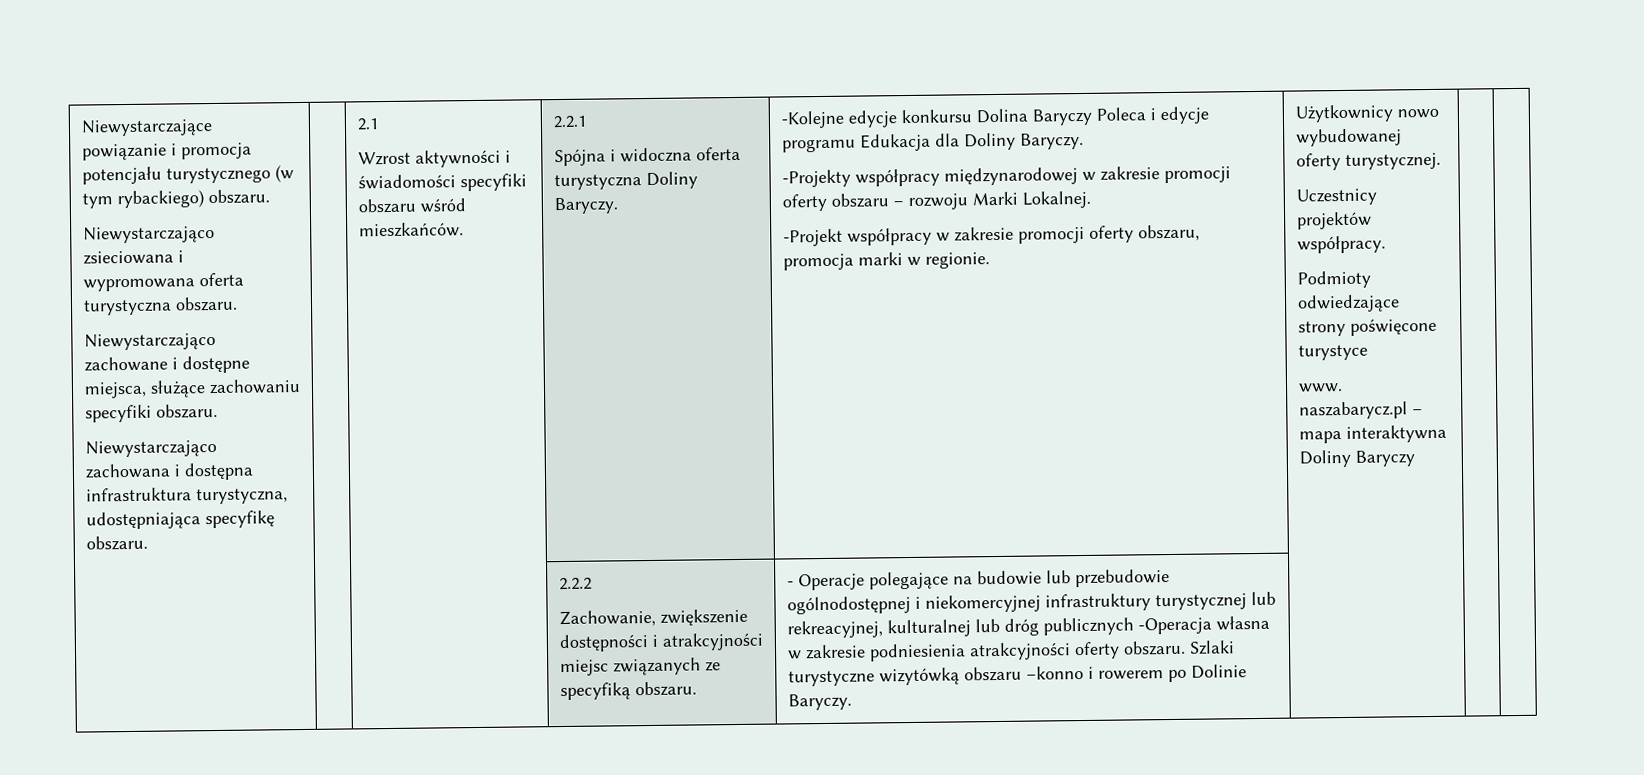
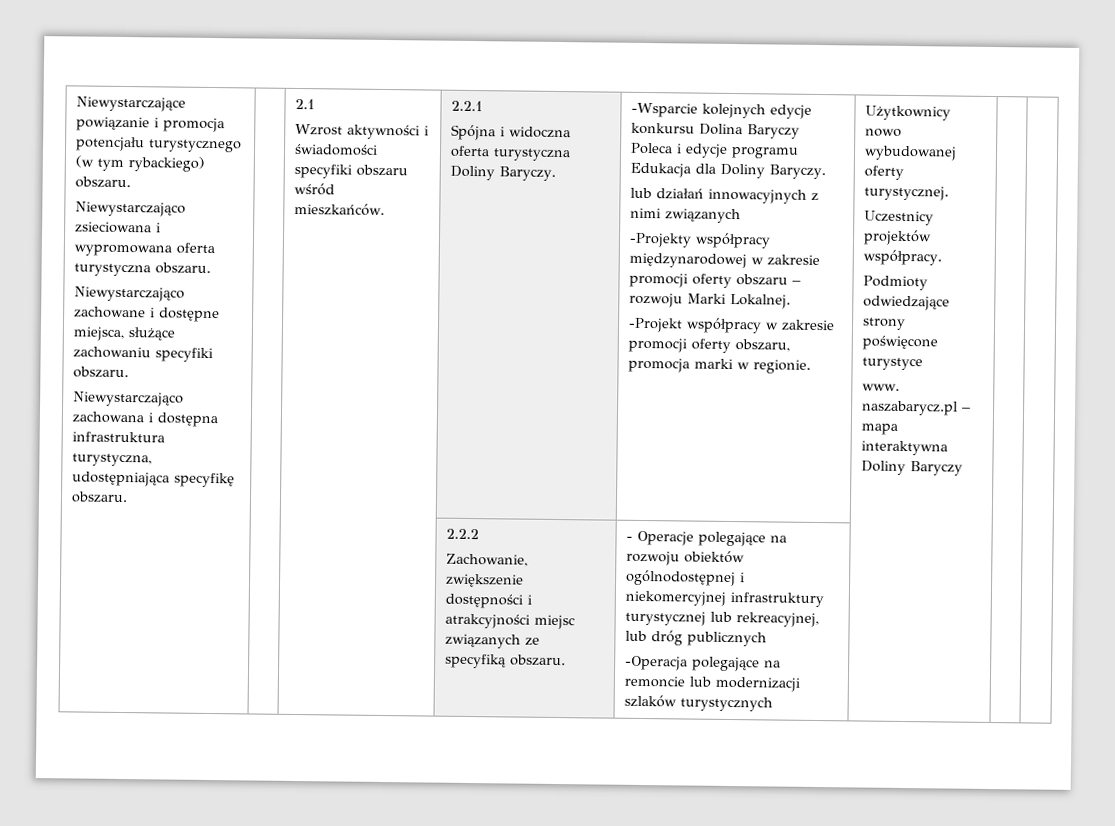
[780,110,845,129] -Kolejne -> [631,102,767,119] -Wsparcie kolejnych
(1084, 141) none -> [630,187,820,204] [630,207,742,224] // lub działań innowacyjnych z nimi związanych
[976,569,1170,588] budowie lub przebudowie -> [626,550,746,566] rozwoju obiektów
[886,619,971,638] kulturalnej -> (820, 620) none
[1137,615,1270,635] [787,640,1235,662] [787,664,1247,687] [787,693,852,711] -Operacja własna w zakresie podniesienia atrakcyjności oferty obszaru. Szlaki turystyczne wizytówką obszaru –konno i rowerem po Dolinie Baryczy. -> [625,655,782,672] [624,675,801,692] [624,694,774,712] // -Operacja polegające na remoncie lub modernizacji szlaków turystycznych

